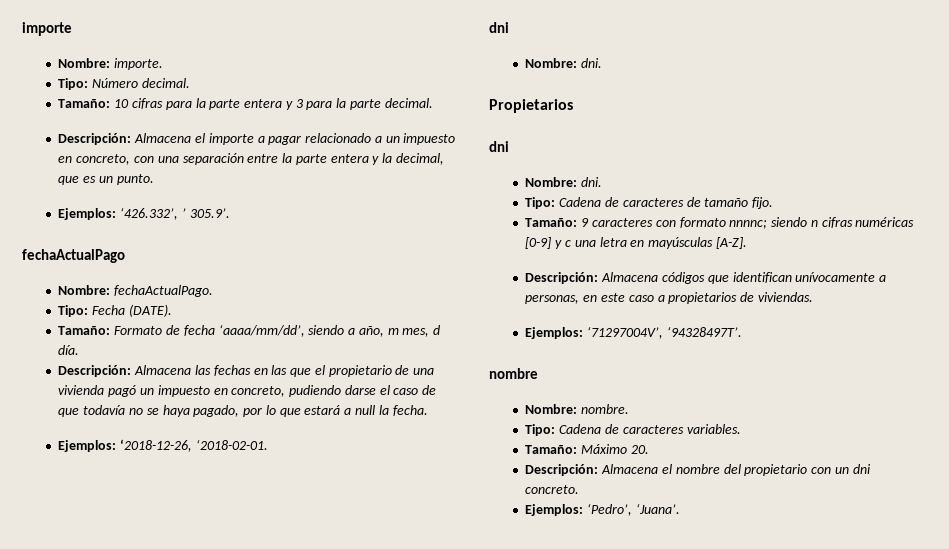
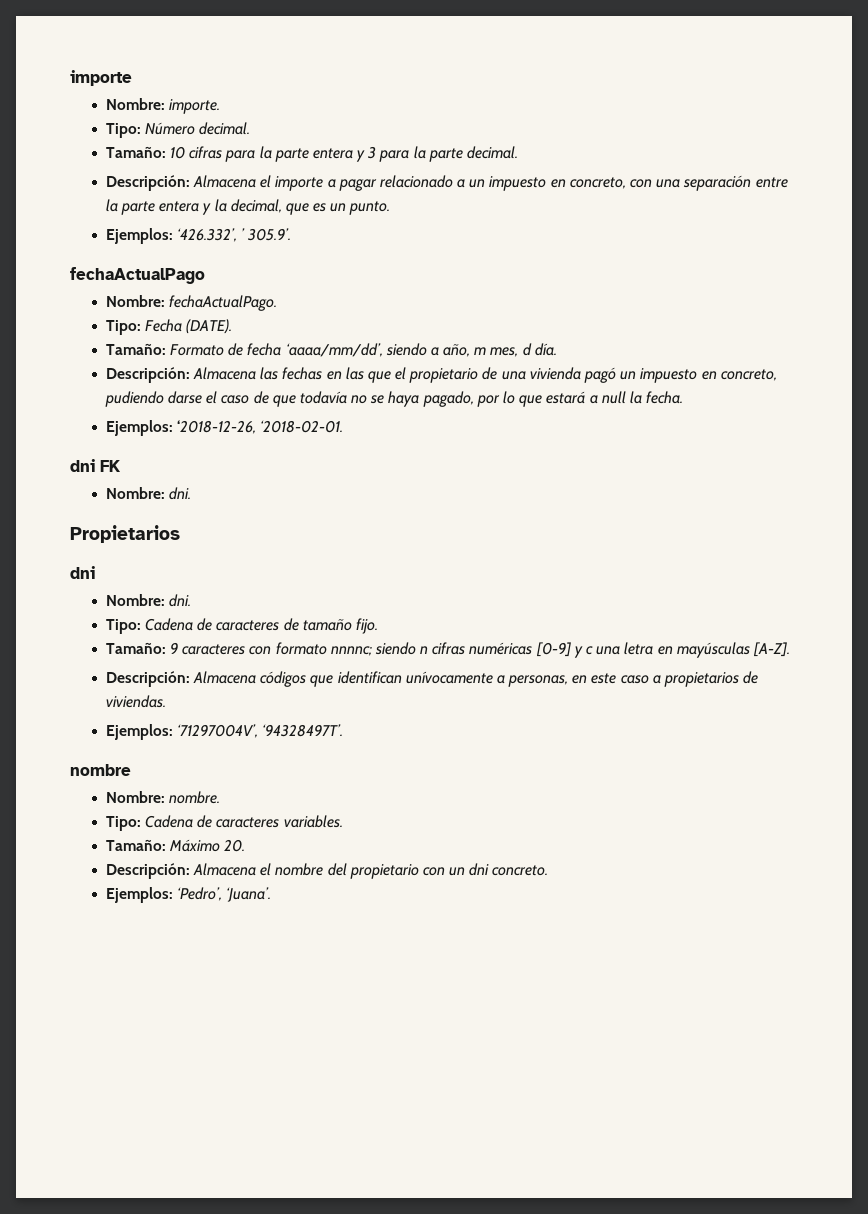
(509, 27) none -> [100,460,121,472] FK

